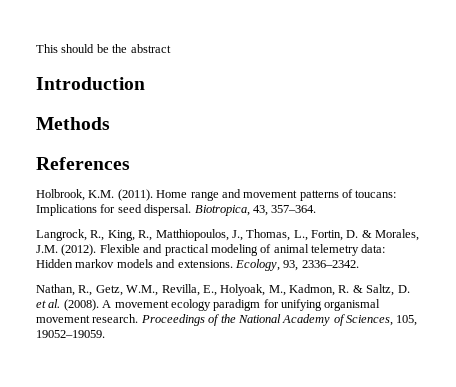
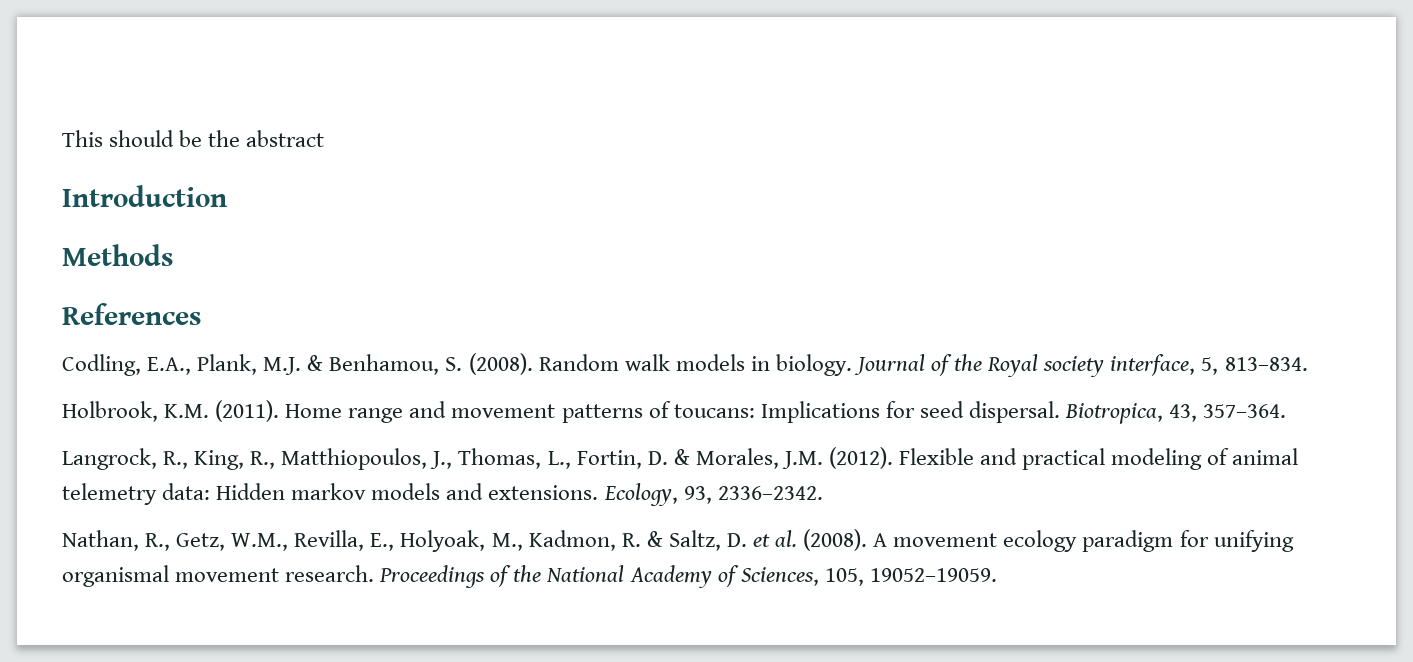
(130, 163) none -> [62,353,1308,377] // Codling, E.A., Plank, M.J. & Benhamou, S. (2008). Random walk models in biology. Journal of the Royal society interface, 5, 813–834.

